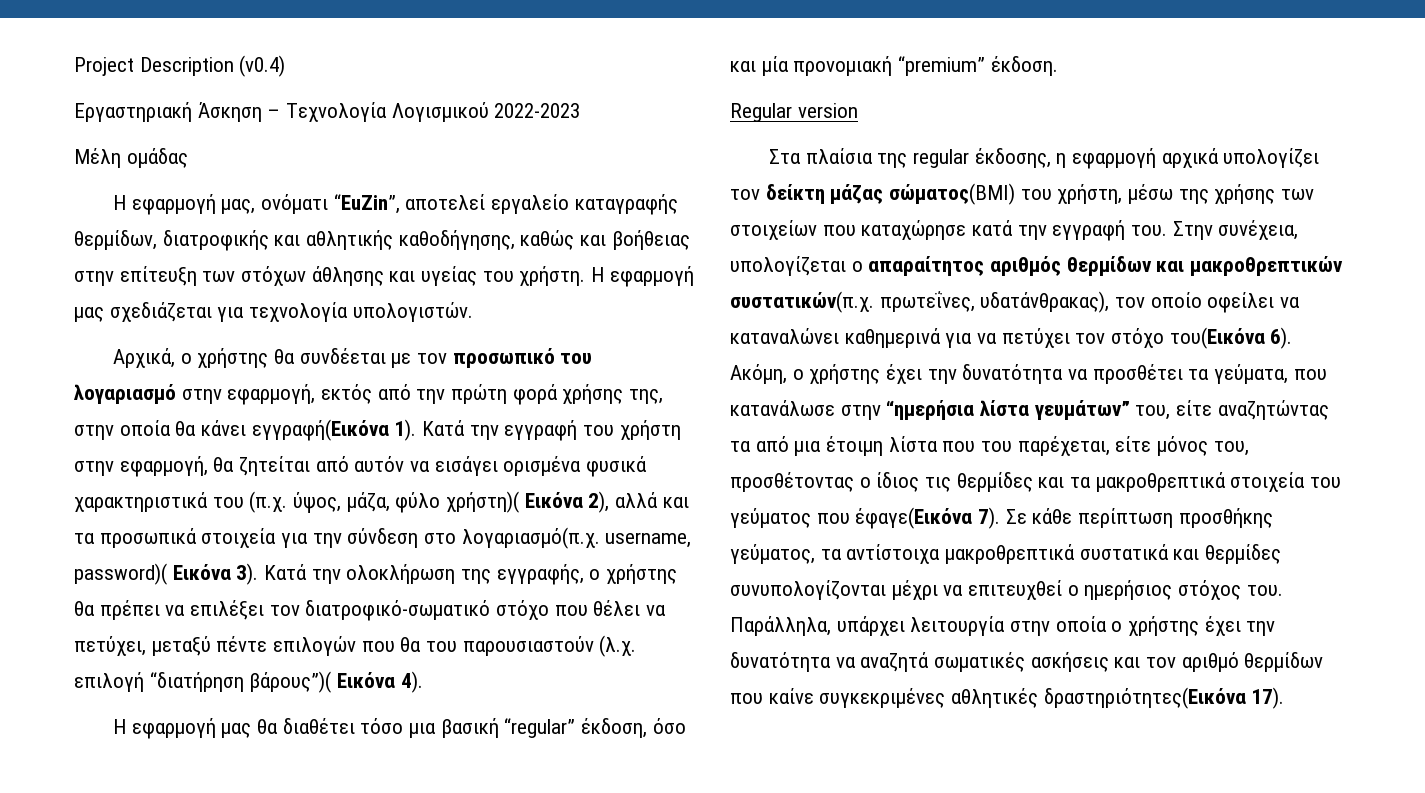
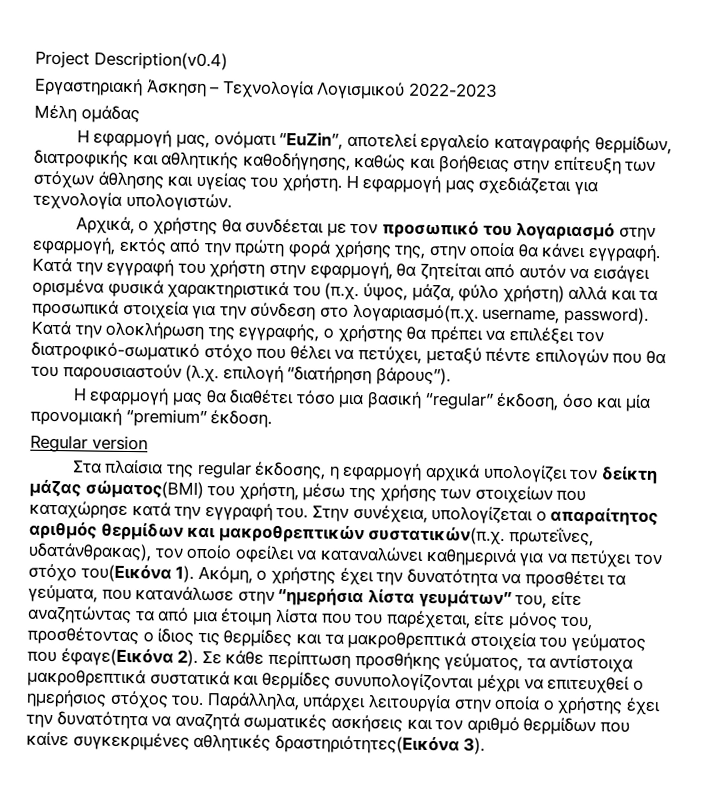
[139,55,286,77] Description (v0.4) -> [93,51,228,71] Description(v0.4)
[251,419,417,441] εγγραφή(Εικόνα 1). -> [588,244,662,263] εγγραφή.
[446,491,610,513] χρήστη)( Εικόνα 2), -> [502,284,565,303] χρήστη)
[74,563,259,585] password)( Εικόνα 3). -> [563,306,649,325] password).
[249,671,423,693] βάρους”)( Εικόνα 4). -> [375,367,451,386] βάρους”).
[1270,327,1293,349] 6). -> [175,565,195,583] 1).
[978,507,1001,529] 7). -> [177,649,199,667] 2).
[1251,687,1285,709] 17). -> [463,737,486,755] 3).

